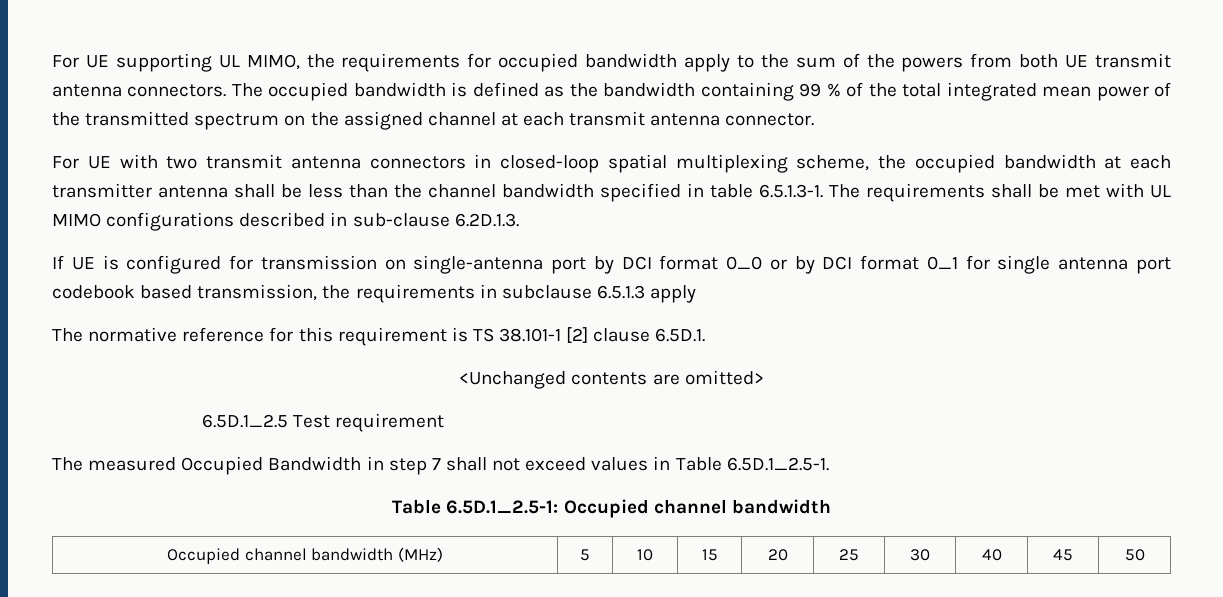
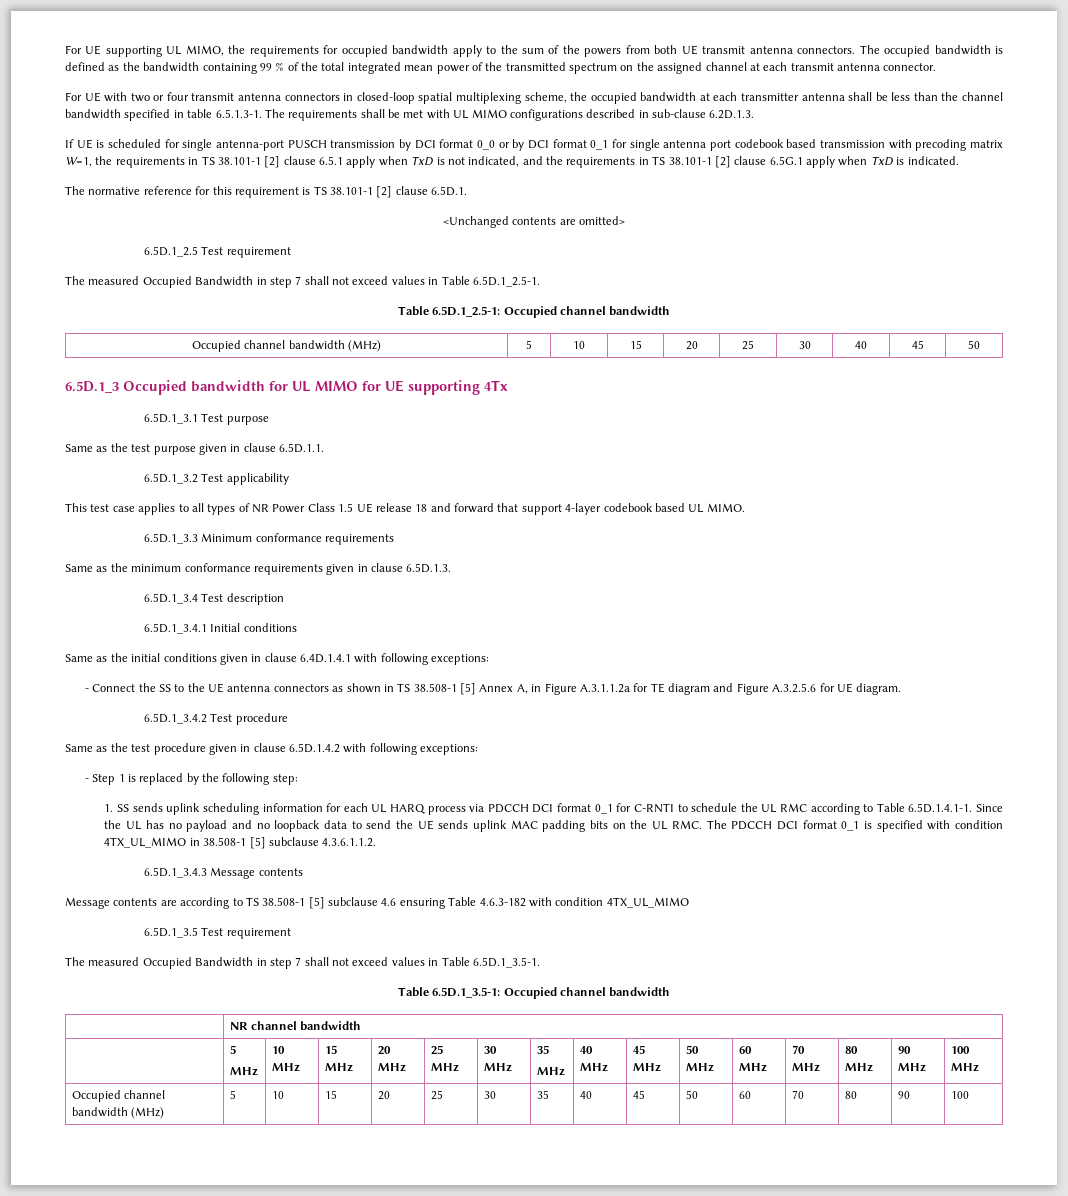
(198, 162) none -> [153,92,189,101] or four
[126,255,587,274] configured for transmission on single-antenna port -> [108,139,396,151] scheduled for single antenna-port PUSCH transmission
[197,284,697,303] transmission, the requirements in subclause 6.5.1.3 apply -> [819,139,1003,151] [65,156,959,168] transmission with precoding matrix W=1, the requirements in TS 38.101-1 [2] clause 6.5.1 apply when TxD is not indicated, and the requirements in TS 38.101-1 [2] clause 6.5G.1 apply when TxD is indicated.
(1145, 555) none -> [65,380,508,395] [143,413,269,425] [65,443,324,455] [143,473,289,485] [65,503,745,515] [143,533,395,545] [65,563,452,575] [143,593,284,605] [143,623,297,634] [65,653,490,665] [84,683,902,695] [143,713,288,725] [65,743,479,755] [84,773,298,785] [104,803,1003,815] [104,820,1004,832] [104,837,377,849] [143,867,303,879] [65,897,689,909] [143,927,291,939] [65,957,540,969] [397,987,671,999] [229,1021,362,1031] [229,1045,236,1054] [229,1067,258,1076] [271,1046,285,1054] [271,1063,300,1072] [324,1045,337,1054] [324,1063,353,1072] [377,1046,391,1055] [377,1063,406,1072] [430,1045,443,1055] [430,1063,459,1072] [483,1046,497,1054] [483,1063,512,1072] [536,1045,549,1054] [536,1067,565,1076] [579,1046,593,1054] [579,1063,608,1072] [632,1045,645,1054] [632,1063,661,1072] [685,1045,699,1054] [685,1063,714,1072] [738,1046,752,1054] [738,1063,767,1072] [791,1045,805,1054] [791,1063,820,1072] [844,1046,858,1054] [844,1063,873,1072] [897,1046,911,1054] [897,1063,926,1072] [950,1046,970,1054] [950,1063,979,1072] [71,1090,166,1102] [71,1107,165,1119] [229,1090,236,1099] [271,1091,284,1099] [324,1090,337,1099] [377,1091,390,1100] [430,1090,443,1100] [483,1091,496,1099] [536,1090,549,1099] [579,1091,592,1099] [632,1090,645,1099] [685,1090,698,1099] [738,1091,751,1099] [791,1090,804,1099] [844,1091,857,1099] [897,1091,910,1099] [950,1091,969,1099] // 6.5D.1_3 Occupied bandwidth for UL MIMO for UE supporting 4Tx // 6.5D.1_3.1 Test purpose // Same as the test purpose given in clause 6.5D.1.1. // 6.5D.1_3.2 Test applicability // This test case applies to all types of NR Power Class 1.5 UE release 18 and forward that support 4-layer codebook based UL MIMO. // 6.5D.1_3.3 Minimum conformance requirements // Same as the minimum conformance requirements given in clause 6.5D.1.3. // 6.5D.1_3.4 Test description // 6.5D.1_3.4.1 Initial conditions // Same as the initial conditions given in clause 6.4D.1.4.1 with following exceptions: // - Connect the SS to the UE antenna connectors as shown in TS 38.508-1 [5] Annex A, in Figure A.3.1.1.2a for TE diagram and Figure A.3.2.5.6 for UE diagram. // 6.5D.1_3.4.2 Test procedure // Same as the test procedure given in clause 6.5D.1.4.2 with following exceptions: // - Step 1 is replaced by the following step: // 1. SS sends uplink scheduling information for each UL HARQ process via PDCCH DCI format 0_1 for C-RNTI to schedule the UL RMC according to Table 6.5D.1.4.1-1. Since the UL has no payload and no loopback data to send the UE sends uplink MAC padding bits on the UL RMC. The PDCCH DCI format 0_1 is specified with condition 4TX_UL_MIMO in 38.508-1 [5] subclause 4.3.6.1.1.2. // 6.5D.1_3.4.3 Message contents // Message contents are according to TS 38.508-1 [5] subclause 4.6 ensuring Table 4.6.3-182 with condition 4TX_UL_MIMO // 6.5D.1_3.5 Test requirement // The measured Occupied Bandwidth in step 7 shall not exceed values in Table 6.5D.1_3.5-1. // Table 6.5D.1_3.5-1: Occupied channel bandwidth // | NR channel bandwidth // | 5 // MHz | 10 MHz | 15 MHz | 20 MHz | 25 MHz | 30 MHz | 35 // MHz | 40 MHz | 45 MHz | 50 MHz | 60 MHz | 70 MHz | 80 MHz | 90 MHz | 100 MHz // Occupied channel bandwidth (MHz) | 5 | 10 | 15 | 20 | 25 | 30 | 35 | 40 | 45 | 50 | 60 | 70 | 80 | 90 | 100

